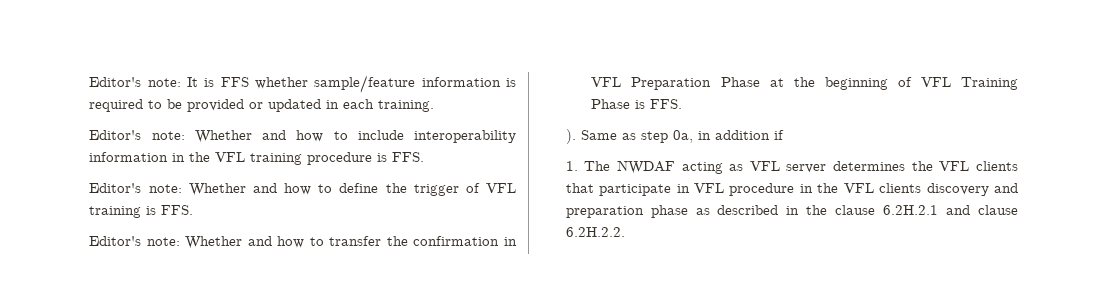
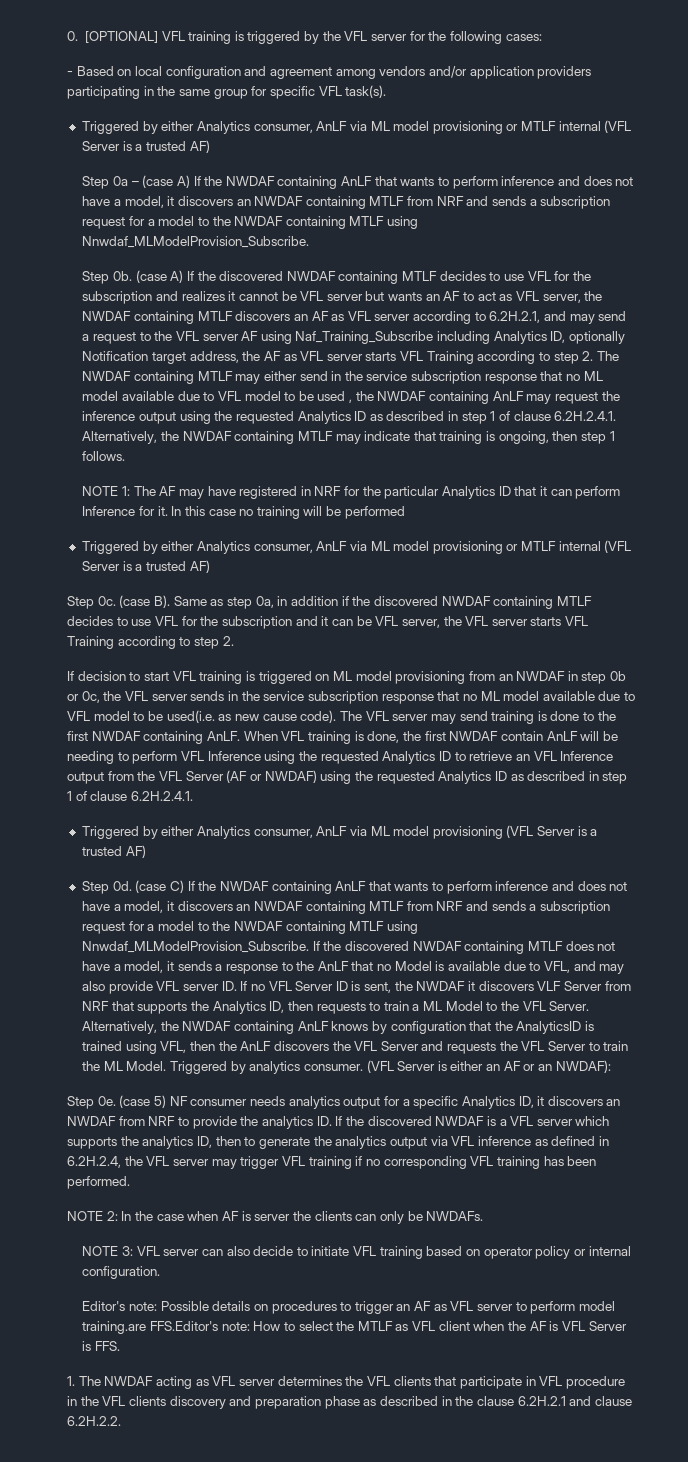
[89,75,516,93] [89,99,435,112] [89,130,516,143] [89,152,425,165] [89,183,516,196] [89,205,194,218] [89,236,517,249] [591,77,1018,90] [591,99,683,109] [565,129,576,144] Editor's note: It is FFS whether sample/feature information is required to be provided or updated in each training. // Editor's note: Whether and how to include interoperability information in the VFL training procedure is FFS. // Editor's note: Whether and how to define the trigger of VFL training is FFS. // Editor's note: Whether and how to transfer the confirmation in VFL Preparation Phase at the beginning of VFL Training Phase is FFS. // ). -> [67,31,542,44] [67,66,592,79] [67,85,387,99] [81,120,632,134] [81,140,210,153] [82,175,634,189] [82,196,611,209] [82,216,419,229] [82,236,310,248] [82,270,591,284] [82,291,603,304] [82,311,627,324] [82,331,626,344] [82,351,619,364] [82,371,603,384] [82,391,620,404] [82,411,617,424] [82,431,615,444] [82,451,126,461] [82,486,621,499] [82,506,405,519] [81,540,632,554] [81,560,210,573] [67,595,171,609] 0. [OPTIONAL] VFL training is triggered by the VFL server for the following cases: // - Based on local configuration and agreement among vendors and/or application providers participating in the same group for specific VFL task(s). // Triggered by either Analytics consumer, AnLF via ML model provisioning or MTLF internal (VFL Server is a trusted AF) // Step 0a – (case A) If the NWDAF containing AnLF that wants to perform inference and does not have a model, it discovers an NWDAF containing MTLF from NRF and sends a subscription request for a model to the NWDAF containing MTLF using Nnwdaf_MLModelProvision_Subscribe. // Step 0b. (case A) If the discovered NWDAF containing MTLF decides to use VFL for the subscription and realizes it cannot be VFL server but wants an AF to act as VFL server, the NWDAF containing MTLF discovers an AF as VFL server according to 6.2H.2.1, and may send a request to the VFL server AF using Naf_Training_Subscribe including Analytics ID, optionally Notification target address, the AF as VFL server starts VFL Training according to step 2. The NWDAF containing MTLF may either send in the service subscription response that no ML model available due to VFL model to be used , the NWDAF containing AnLF may request the inference output using the requested Analytics ID as described in step 1 of clause 6.2H.2.4.1. Alternatively, the NWDAF containing MTLF may indicate that training is ongoing, then step 1 follows. // NOTE 1: The AF may have registered in NRF for the particular Analytics ID that it can perform Inference for it. In this case no training will be performed // Triggered by either Analytics consumer, AnLF via ML model provisioning or MTLF internal (VFL Server is a trusted AF) // Step 0c. (case B).
(784, 135) none -> [352,596,592,609] [67,616,589,629] [67,636,234,649] [67,671,627,684] [67,691,636,704] [67,710,616,724] [67,731,618,744] [67,751,614,764] [67,770,628,784] [67,791,194,801] [81,825,598,839] [81,845,146,858] [81,880,628,894] [81,901,611,914] [81,921,418,934] [81,941,616,954] [81,961,625,974] [81,981,631,994] [81,1001,590,1014] [81,1021,595,1034] [81,1041,629,1054] [81,1060,611,1074] [67,1095,621,1109] [67,1116,610,1129] [67,1136,609,1149] [67,1156,597,1169] [67,1176,131,1189] [67,1211,484,1224] [82,1246,631,1259] [82,1266,161,1279] [82,1301,615,1314] [82,1321,627,1334] [82,1341,120,1351] the discovered NWDAF containing MTLF decides to use VFL for the subscription and it can be VFL server, the VFL server starts VFL Training according to step 2. // If decision to start VFL training is triggered on ML model provisioning from an NWDAF in step 0b or 0c, the VFL server sends in the service subscription response that no ML model available due to VFL model to be used(i.e. as new cause code). The VFL server may send training is done to the first NWDAF containing AnLF. When VFL training is done, the first NWDAF contain AnLF will be needing to perform VFL Inference using the requested Analytics ID to retrieve an VFL Inference output from the VFL Server (AF or NWDAF) using the requested Analytics ID as described in step 1 of clause 6.2H.2.4.1. // Triggered by either Analytics consumer, AnLF via ML model provisioning (VFL Server is a trusted AF) // Step 0d. (case C) If the NWDAF containing AnLF that wants to perform inference and does not have a model, it discovers an NWDAF containing MTLF from NRF and sends a subscription request for a model to the NWDAF containing MTLF using Nnwdaf_MLModelProvision_Subscribe. If the discovered NWDAF containing MTLF does not have a model, it sends a response to the AnLF that no Model is available due to VFL, and may also provide VFL server ID. If no VFL Server ID is sent, the NWDAF it discovers VLF Server from NRF that supports the Analytics ID, then requests to train a ML Model to the VFL Server. Alternatively, the NWDAF containing AnLF knows by configuration that the AnalyticsID is trained using VFL, then the AnLF discovers the VFL Server and requests the VFL Server to train the ML Model. Triggered by analytics consumer. (VFL Server is either an AF or an NWDAF): // Step 0e. (case 5) NF consumer needs analytics output for a specific Analytics ID, it discovers an NWDAF from NRF to provide the analytics ID. If the discovered NWDAF is a VFL server which supports the analytics ID, then to generate the analytics output via VFL inference as defined in 6.2H.2.4, the VFL server may trigger VFL training if no corresponding VFL training has been performed. // NOTE 2: In the case when AF is server the clients can only be NWDAFs. // NOTE 3: VFL server can also decide to initiate VFL training based on operator policy or internal configuration. // Editor's note: Possible details on procedures to trigger an AF as VFL server to perform model training.are FFS.Editor's note: How to select the MTLF as VFL client when the AF is VFL Server is FFS.

